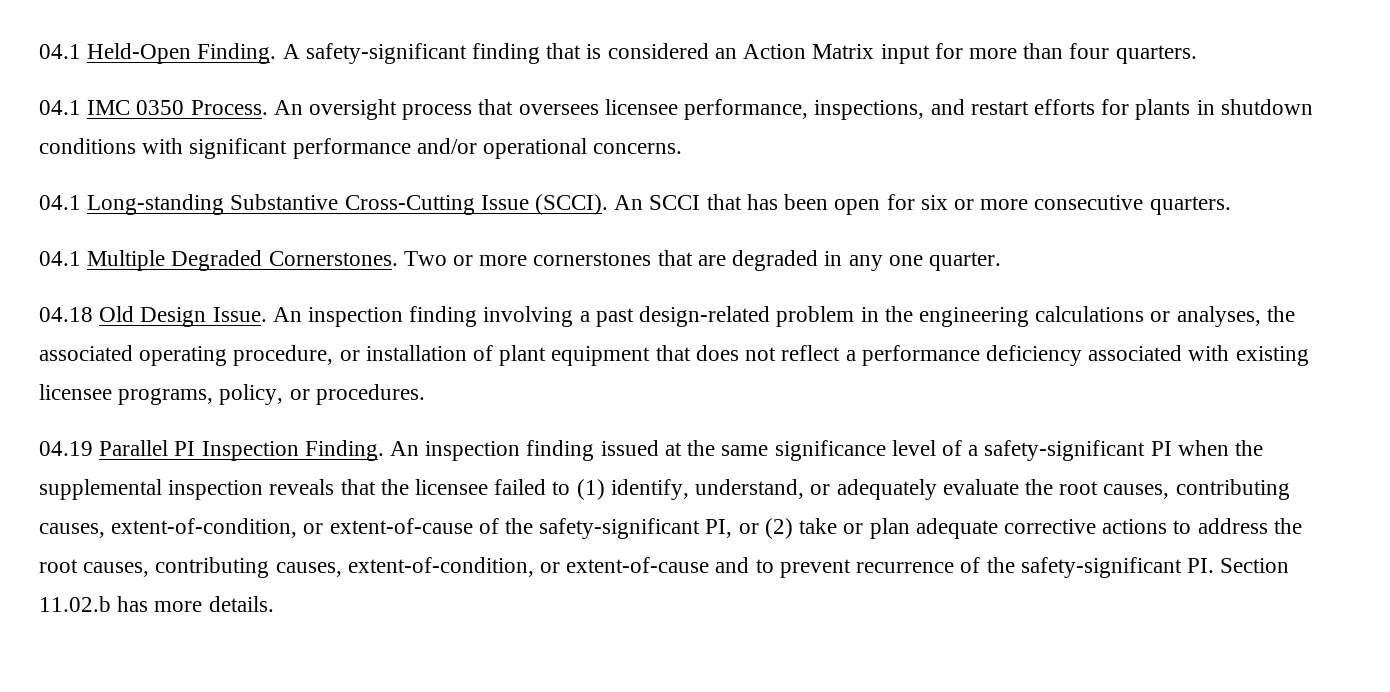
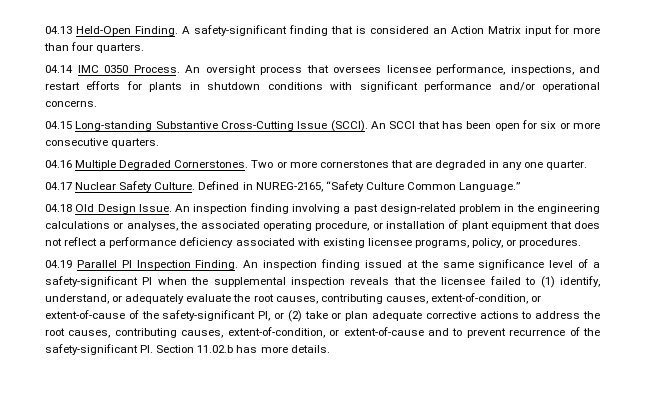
[39,44,81,59] 04.1 -> [45,26,72,34] 04.13
[39,100,81,115] 04.1 -> [45,65,73,73] 04.14
[39,195,81,210] 04.1 -> [45,121,72,129] 04.15
[39,251,81,266] 04.1 -> [45,160,72,168] 04.16
(1001, 261) none -> [45,181,521,192] // 04.17 Nuclear Safety Culture. Defined in NUREG-2165, “Safety Culture Common Language.”

